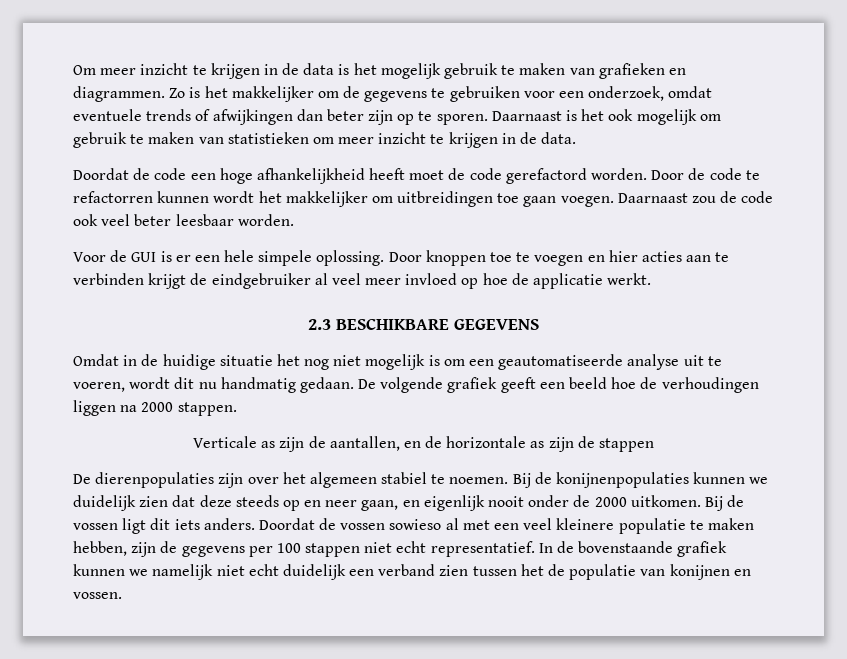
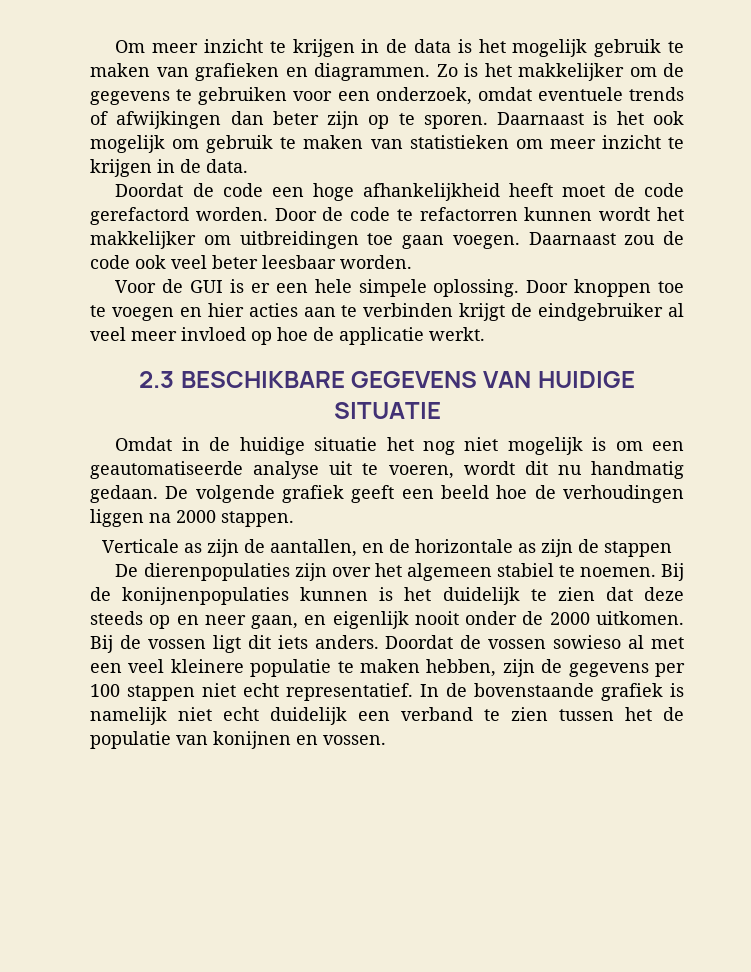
(539, 324) none -> [483,371,635,388] [333,402,441,419] VAN HUIDIGE SITUATIE
[749,477,769,484] [73,495,136,511] we duidelijk -> [379,587,547,605] is het duidelijk te
[73,564,149,576] kunnen we -> [670,683,684,697] is
(436, 570) none -> [484,709,500,721] te

